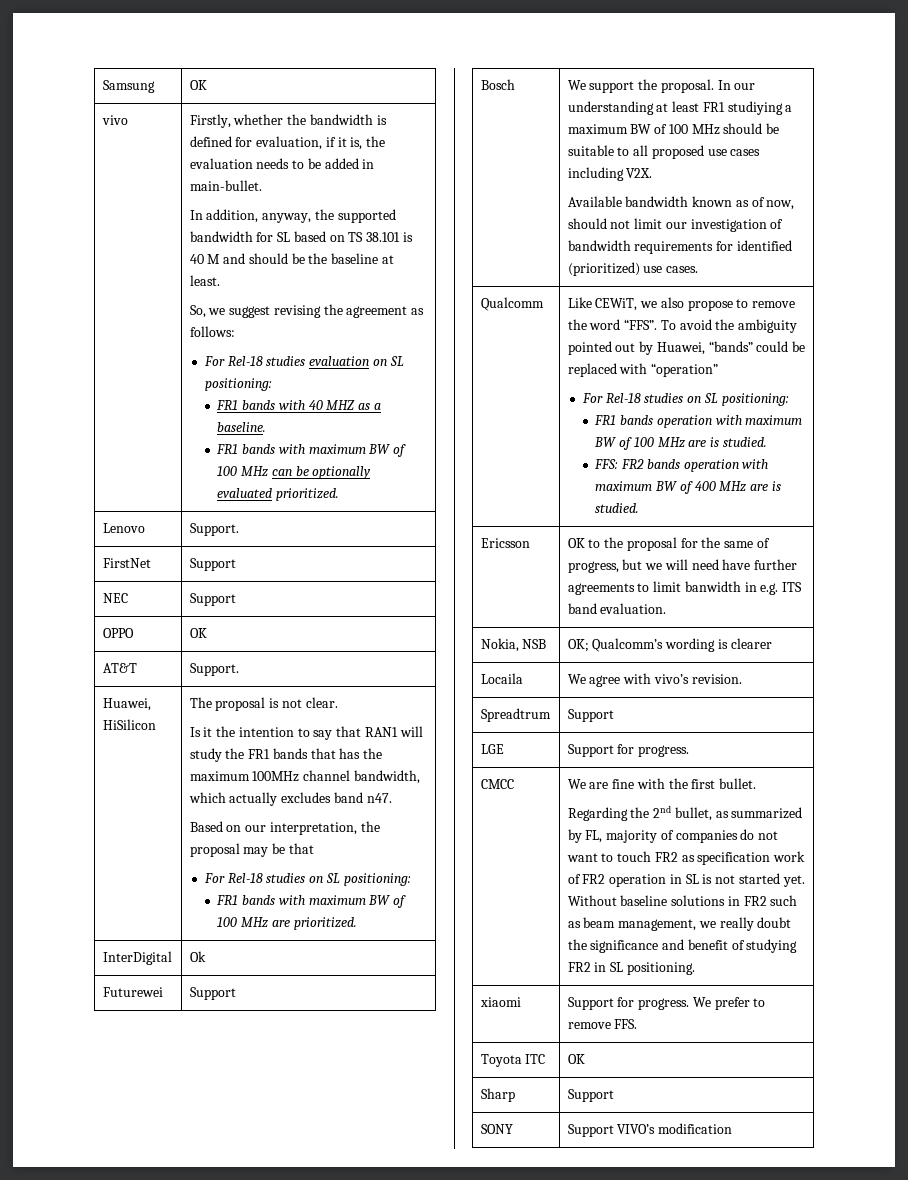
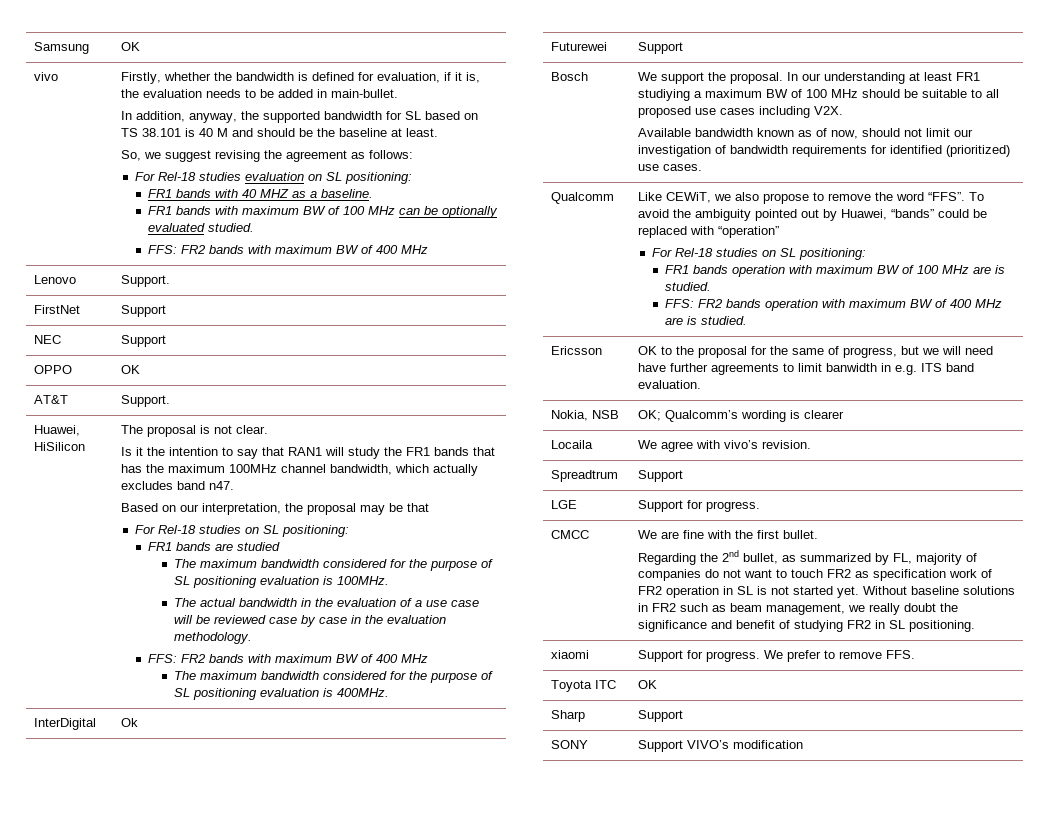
[276,488,340,501] prioritized. -> [207,223,254,232] [147,245,428,254] studied. // FFS: FR2 bands with maximum BW of 400 MHz
[278,895,407,908] [217,917,357,930] with maximum BW of 100 MHz are prioritized. -> [214,542,280,551] [174,559,494,571] [174,576,390,588] [174,598,480,607] [174,615,447,627] [174,632,253,644] [147,654,428,663] [174,671,494,683] [174,688,390,700] are studied // The maximum bandwidth considered for the purpose of SL positioning evaluation is 100MHz. // The actual bandwidth in the evaluation of a use case will be reviewed case by case in the evaluation methodology. // FFS: FR2 bands with maximum BW of 400 MHz // The maximum bandwidth considered for the purpose of SL positioning evaluation is 400MHz.

